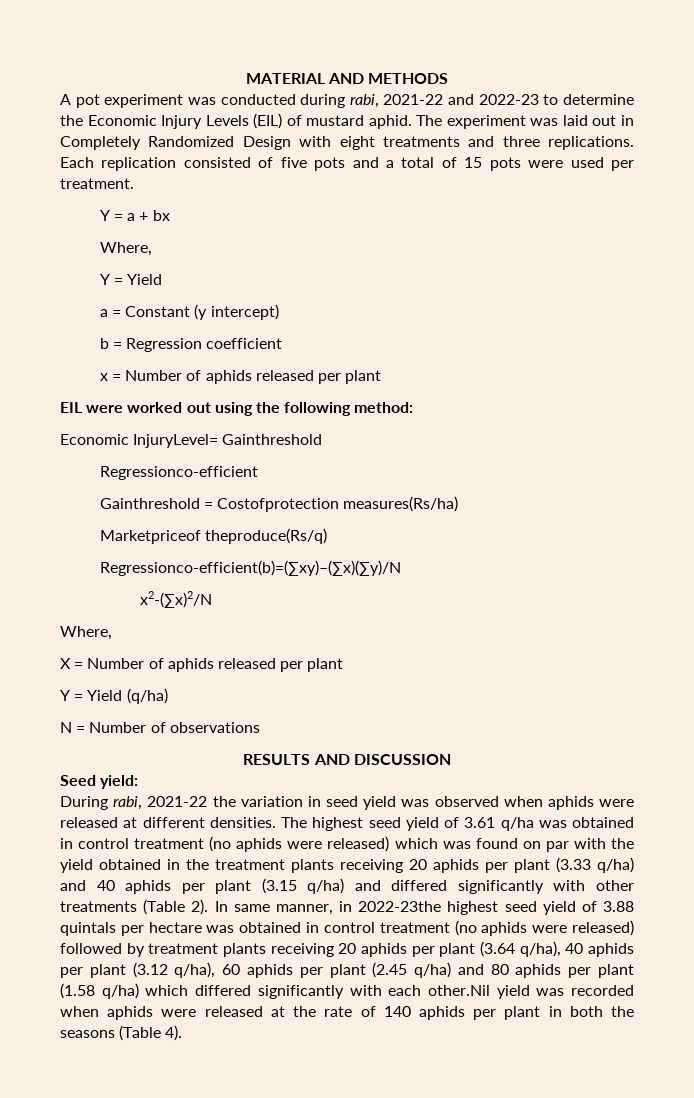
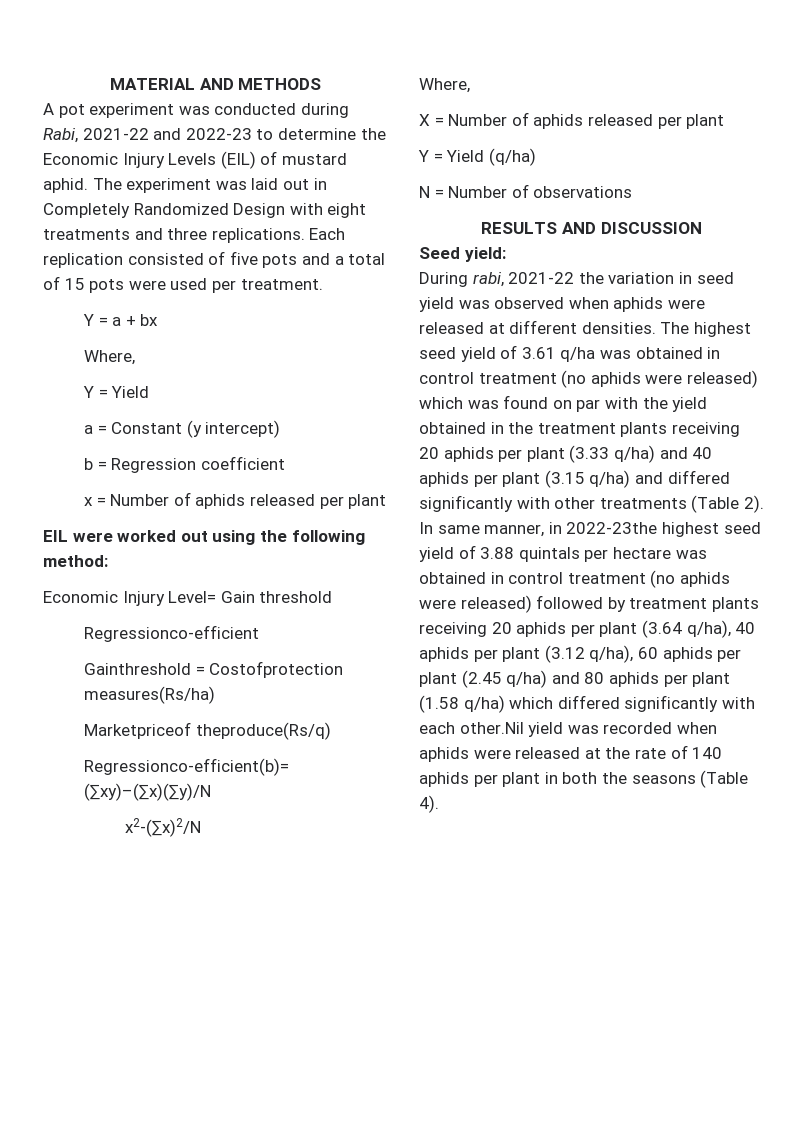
[349,94,379,108] rabi, -> [43,128,78,143] Rabi,
[133,434,323,448] InjuryLevel= Gainthreshold -> [122,591,333,606] Injury Level= Gain threshold

